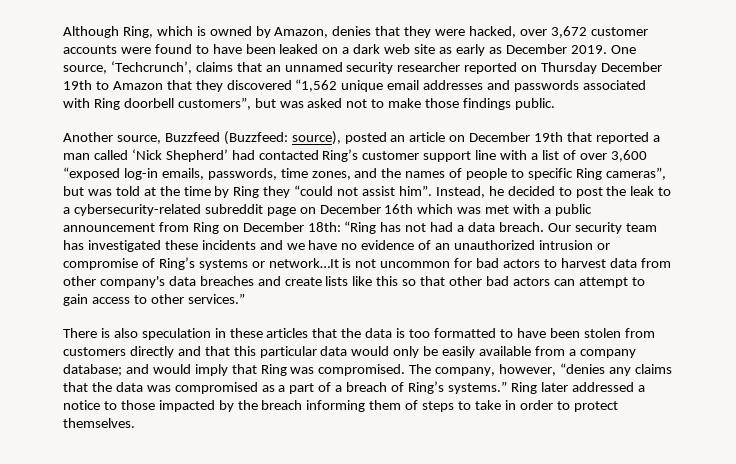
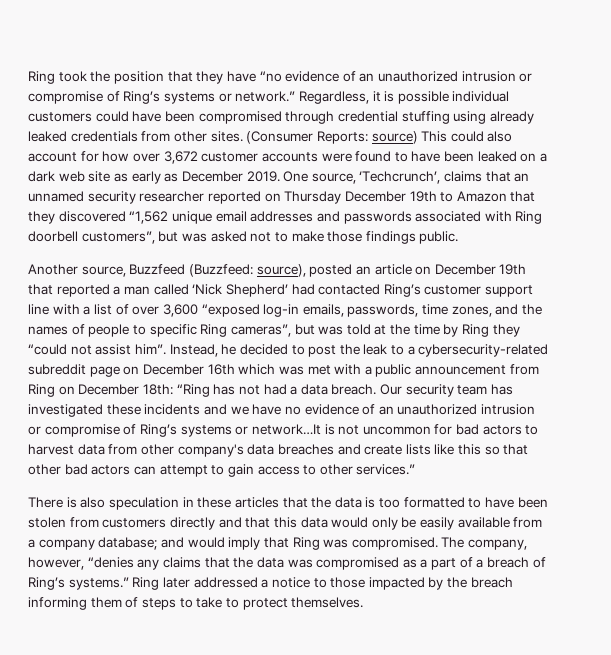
[63,26,517,38] Although Ring, which is owned by Amazon, denies that they were hacked, -> [28,71,533,84] [28,91,510,104] [28,111,534,124] [28,131,513,144] [28,151,130,162] Ring took the position that they have “no evidence of an unauthorized intrusion or compromise of Ring’s systems or network.” Regardless, it is possible individual customers could have been compromised through credential stuffing using already leaked credentials from other sites. (Consumer Reports: source) This could also account for how
[259,346,317,358] particular -> (297, 522) none
[504,400,553,410] in order -> (223, 602) none

